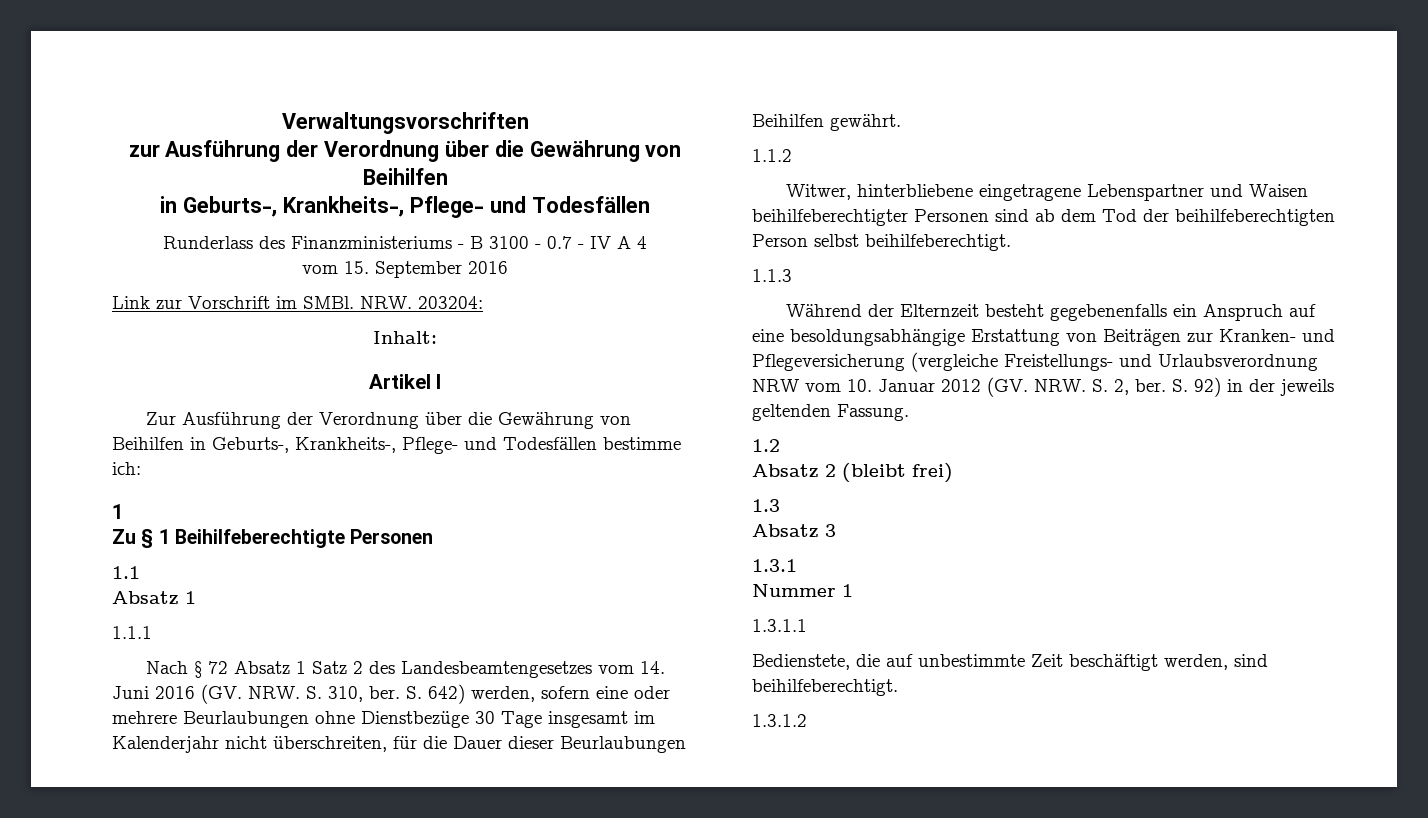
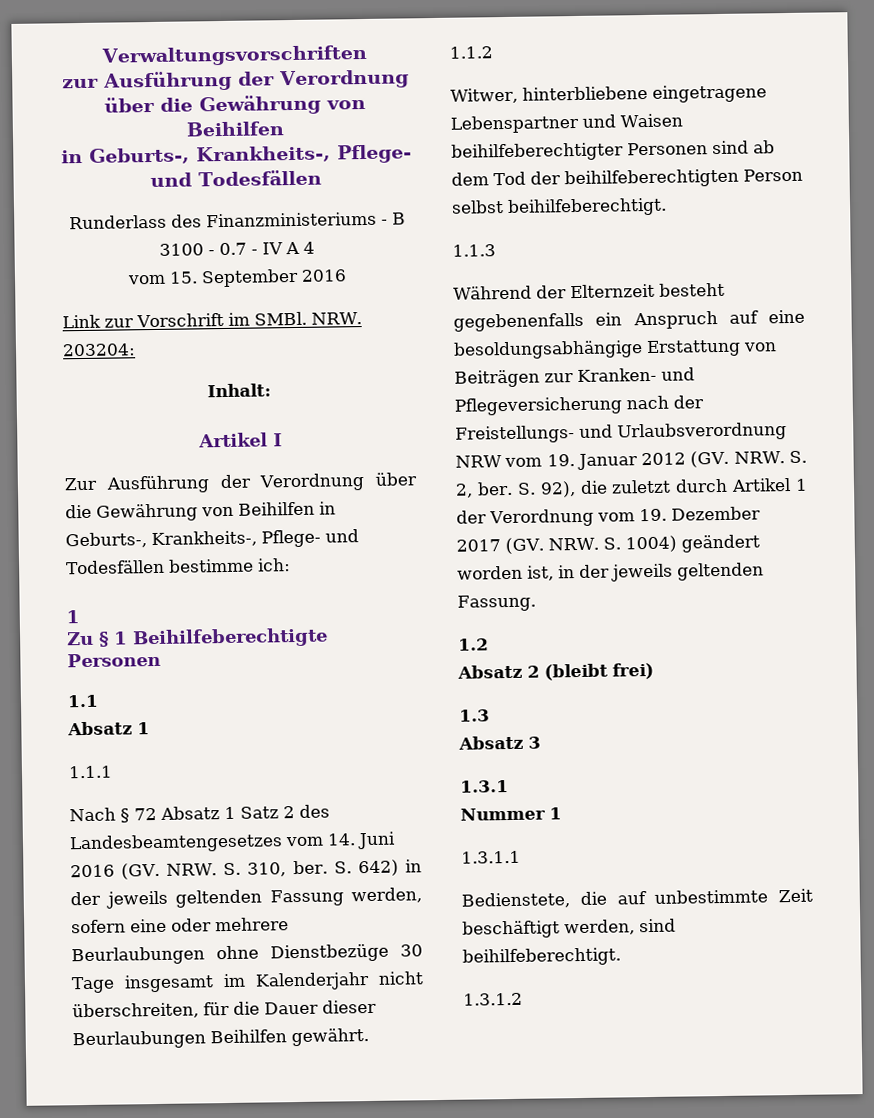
(465, 694) none -> [405,859,422,873] [70,889,344,909] in der jeweils geltenden Fassung
[911,352,998,372] (vergleiche -> [626,395,704,410] nach der
[847,379,872,392] 10. -> [546,454,575,467] 19.
[1194,377,1221,397] 92) -> [539,477,808,498] [456,506,761,528] [456,534,760,555] [457,565,554,581] 92), die zuletzt durch Artikel 1 der Verordnung vom 19. Dezember 2017 (GV. NRW. S. 1004) geändert worden ist,

